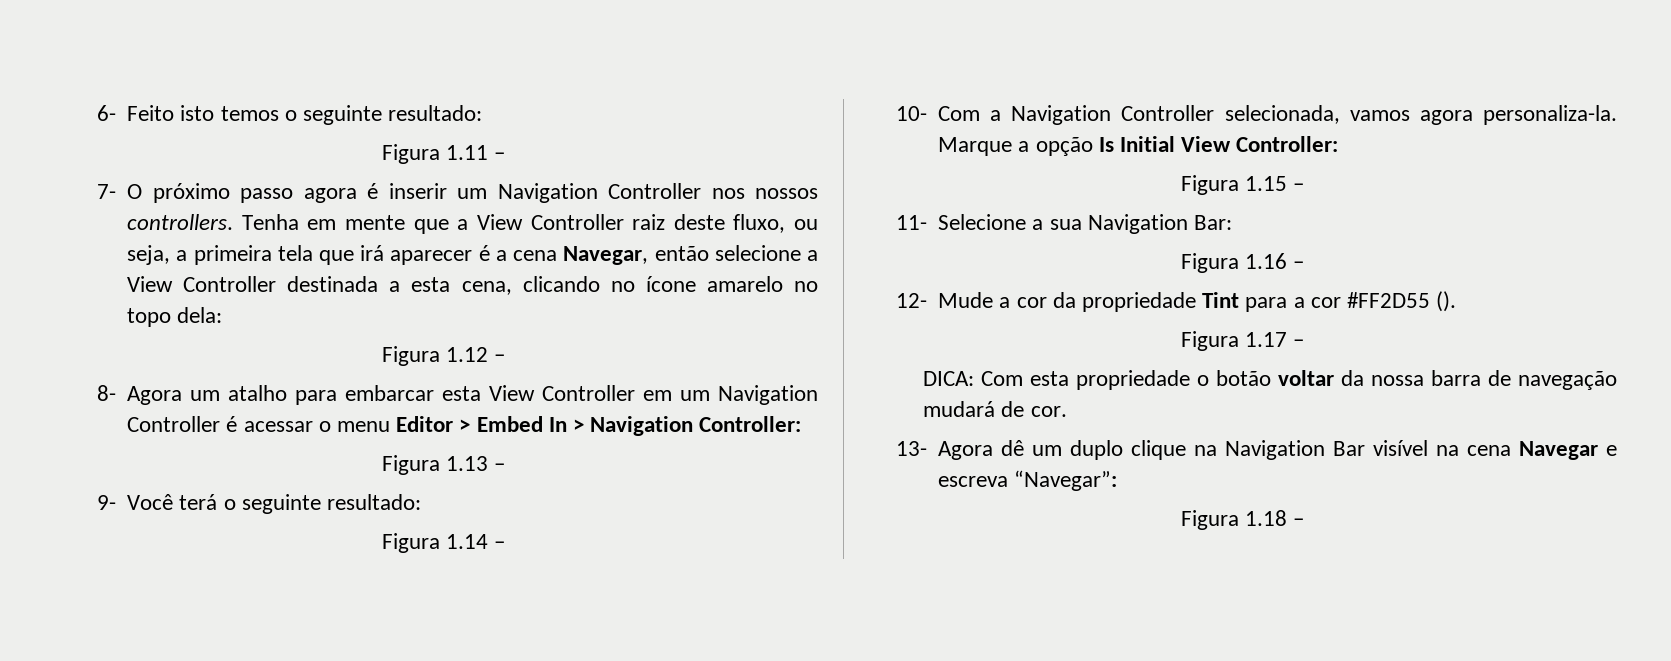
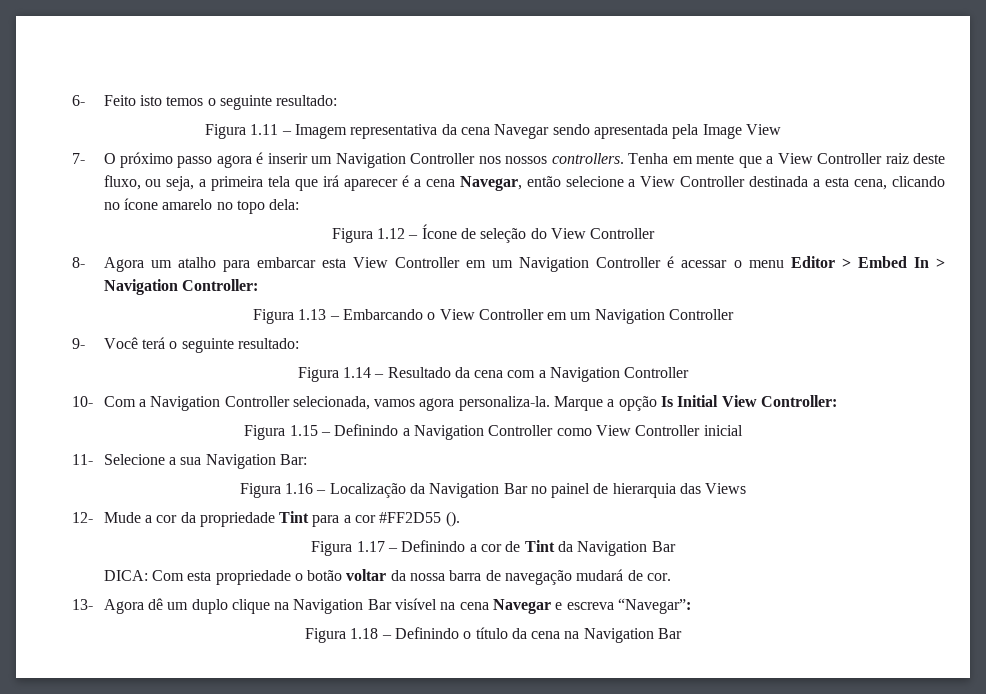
(506, 156) none -> [295,124,781,139] Imagem representativa da cena Navegar sendo apresentada pela Image View
(506, 358) none -> [421,224,656,243] Ícone de seleção do View Controller
(506, 467) none -> [342,309,735,324] Embarcando o View Controller em um Navigation Controller
(506, 545) none -> [387,367,690,382] Resultado da cena com a Navigation Controller
(1305, 187) none -> [334,424,743,440] Definindo a Navigation Controller como View Controller inicial
(1305, 265) none -> [329,483,747,498] Localização da Navigation Bar no painel de hierarquia das Views
(1305, 343) none -> [401,540,676,556] Definindo a cor de Tint da Navigation Bar
(1305, 522) none -> [394,627,683,643] Definindo o título da cena na Navigation Bar

